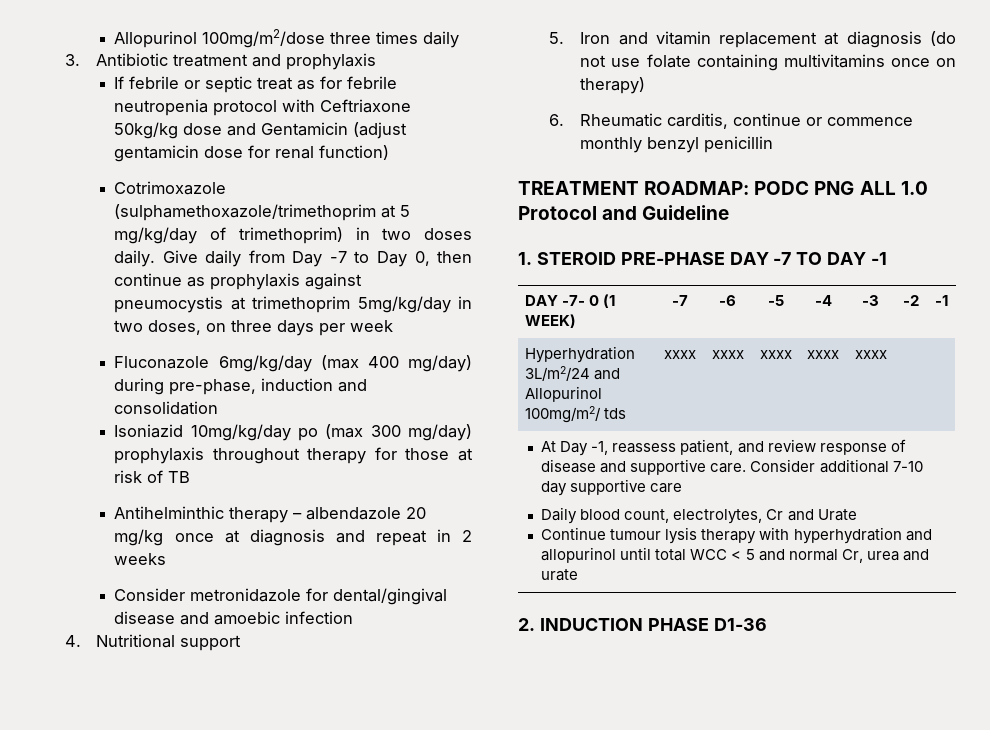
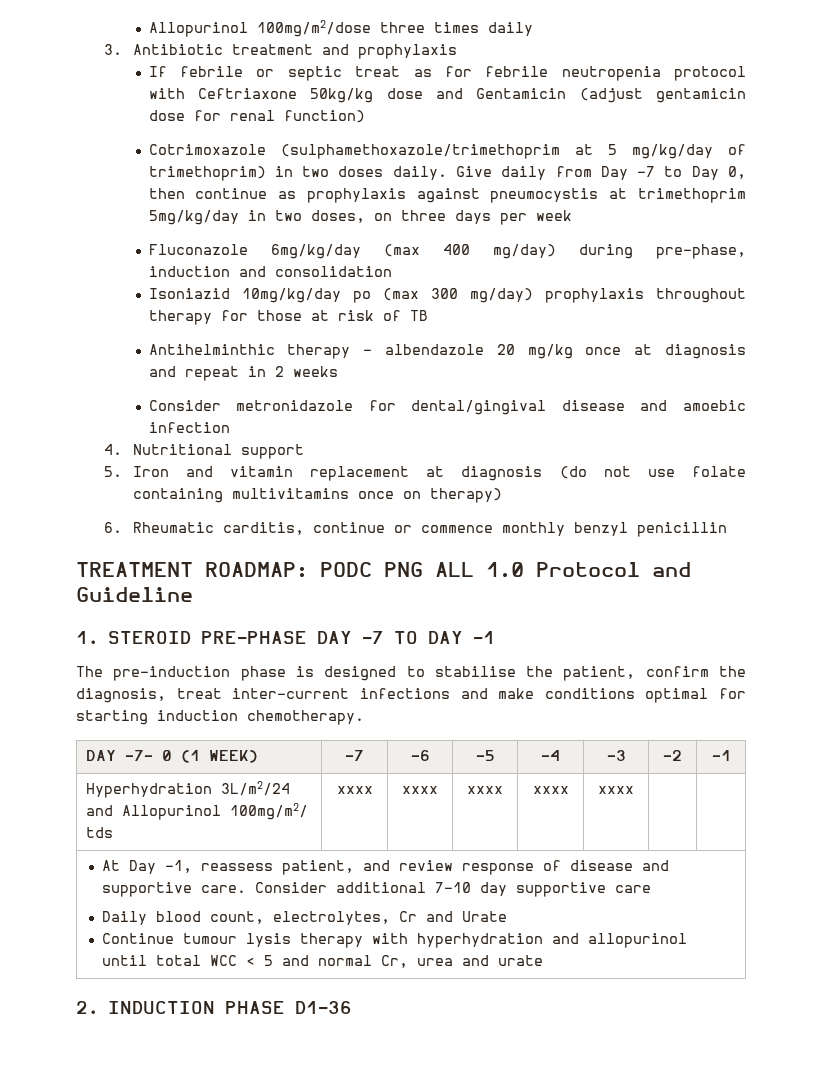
(888, 258) none -> [76,666,746,681] [76,688,746,703] [76,710,364,725] // The pre-induction phase is designed to stabilise the patient, confirm the diagnosis, treat inter-current infections and make conditions optimal for starting induction chemotherapy.

